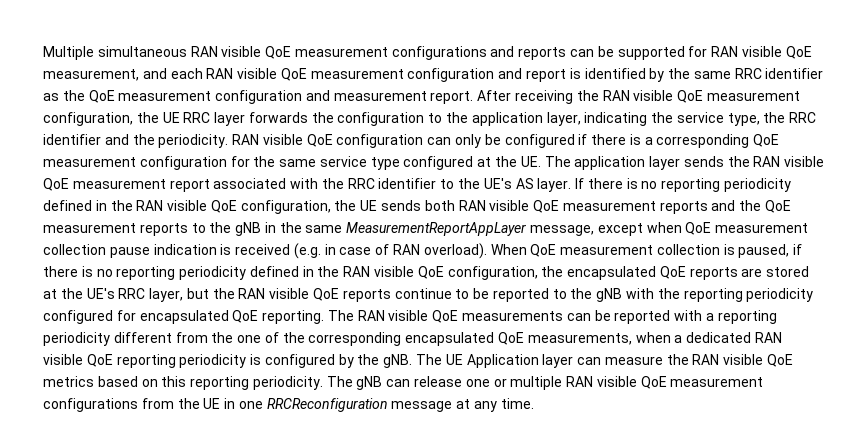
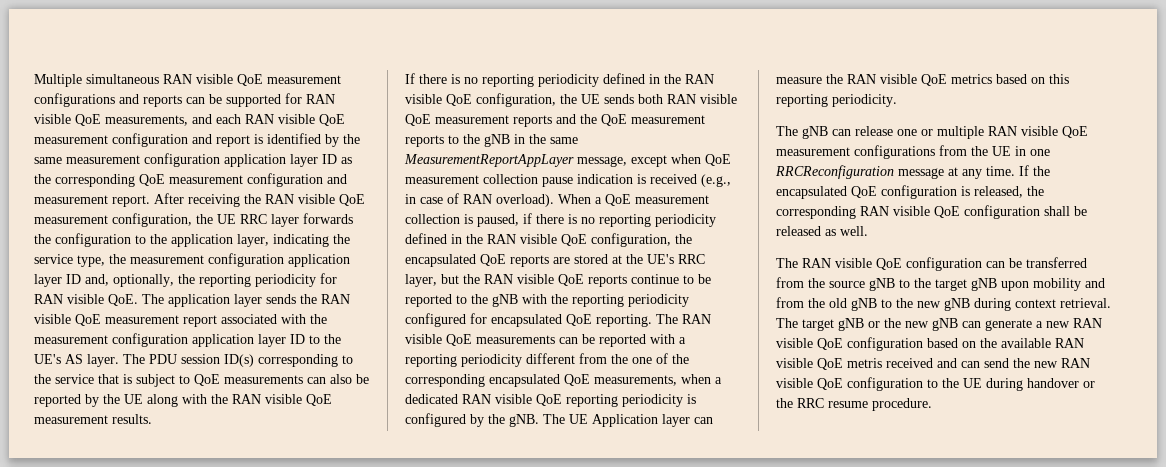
[43,69,139,81] measurement, -> [105,115,188,126] measurements,
[734,68,824,79] RRC identifier -> [66,153,337,167] measurement configuration application layer ID
(85, 95) none -> [55,174,135,187] corresponding
[789,112,817,123] [43,134,780,148] [43,156,541,170] RRC identifier and the periodicity. RAN visible QoE configuration can only be configured if there is a corresponding QoE measurement configuration for the same service type configured at the UE. -> [130,253,350,267] [34,273,337,287] [34,294,138,306] measurement configuration application layer ID and, optionally, the reporting periodicity for RAN visible QoE.
[347,178,437,189] RRC identifier -> [34,333,305,347] measurement configuration application layer ID
(572, 185) none -> [123,354,353,367] [34,374,369,387] [34,394,332,407] [34,414,152,424] The PDU session ID(s) corresponding to the service that is subject to QoE measurements can also be reported by the UE along with the RAN visible QoE measurement results. //
[293,243,321,259] (e.g. -> [701,174,731,187] (e.g.,
(527, 249) none -> [595,197,602,204] a
(323, 383) none -> (897, 100) //
(534, 403) none -> [1019,165,1050,176] [776,185,1044,199] [776,205,1087,219] [776,226,868,236] [776,257,1087,271] [776,277,1105,291] [776,297,1111,311] [776,318,1102,331] [776,337,1084,351] [776,358,1090,370] [776,377,1095,391] [776,398,932,411] If the encapsulated QoE configuration is released, the corresponding RAN visible QoE configuration shall be released as well. // The RAN visible QoE configuration can be transferred from the source gNB to the target gNB upon mobility and from the old gNB to the new gNB during context retrieval. The target gNB or the new gNB can generate a new RAN visible QoE configuration based on the available RAN visible QoE metris received and can send the new RAN visible QoE configuration to the UE during handover or the RRC resume procedure.

